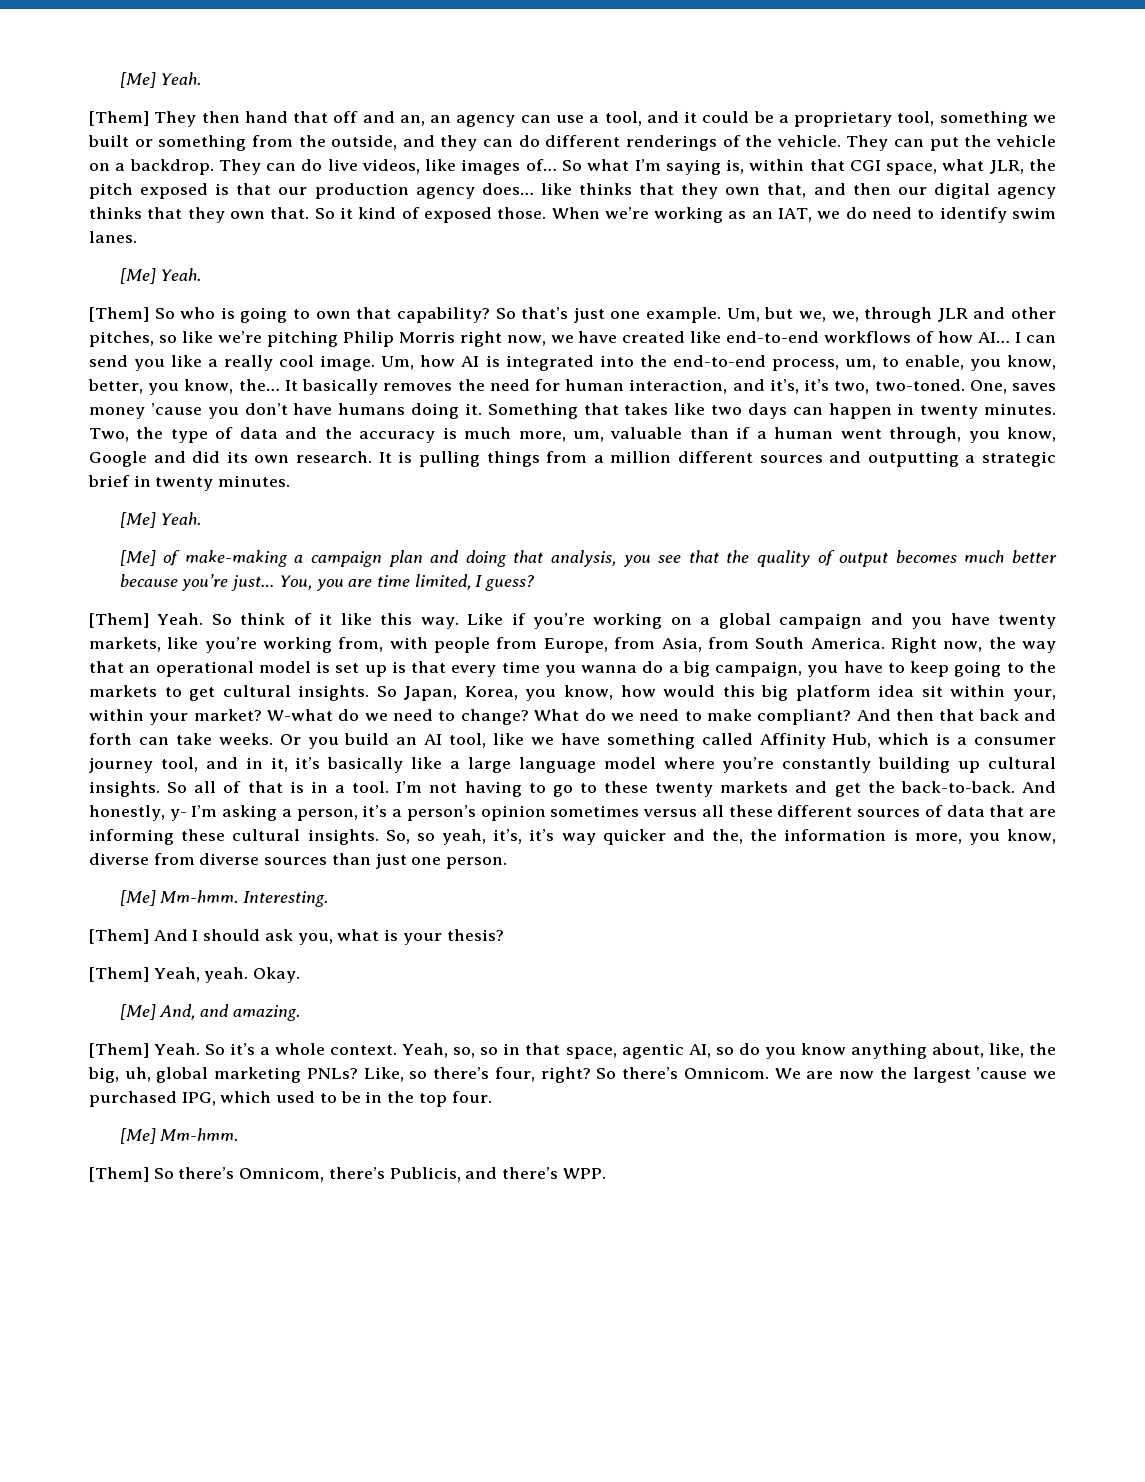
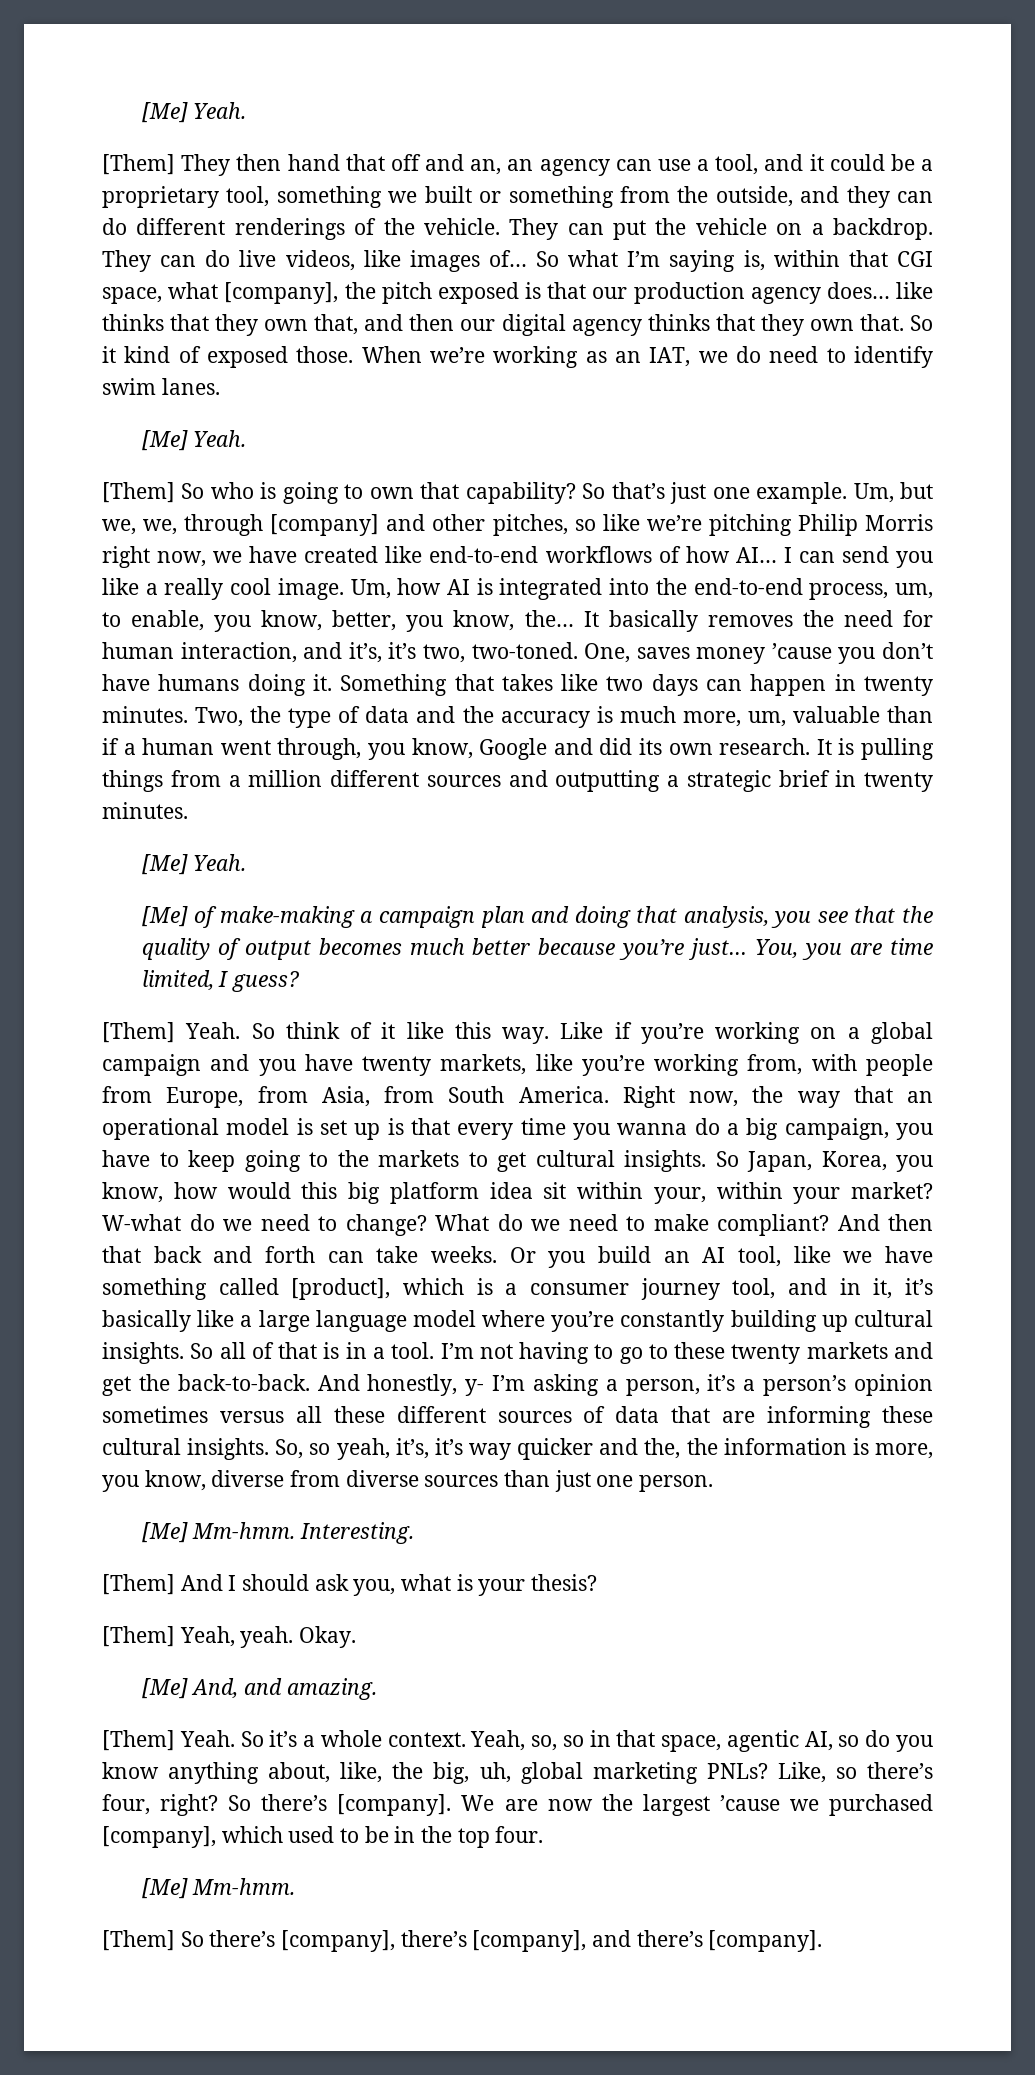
[989,160,1024,174] JLR, -> [224,282,339,304] [company],
[937,308,968,322] JLR -> [270,514,380,536] [company]
[759,733,872,749] Affinity Hub, -> [291,1278,391,1300] [product],
[683,1067,769,1079] Omnicom. -> [337,1794,452,1816] [company].
[181,1092,216,1106] IPG, -> [102,1826,216,1848] [company],
[239,1167,461,1182] Omnicom, there’s Publicis, -> [281,1930,587,1952] [company], there’s [company],
[562,1168,606,1179] WPP. -> [708,1930,823,1952] [company].

